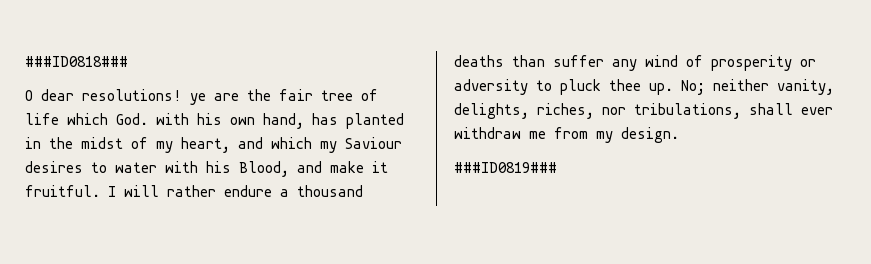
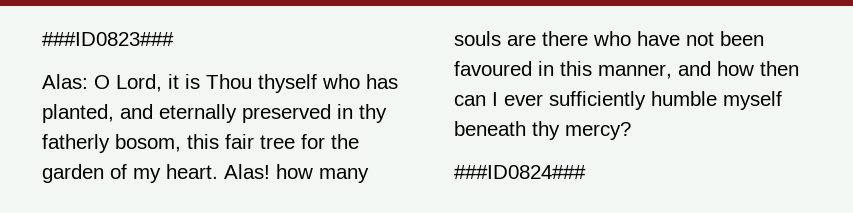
[25,56,128,67] [25,89,378,105] [25,113,404,129] [25,137,402,153] [25,161,388,177] [25,185,363,197] [454,55,816,71] [454,79,834,95] [454,103,833,119] [454,127,679,143] [454,162,557,173] ###ID0818### // O dear resolutions! ye are the fair tree of life which God. with his own hand, has planted in the midst of my heart, and which my Saviour desires to water with his Blood, and make it fruitful. I will rather endure a thousand deaths than suffer any wind of prosperity or adversity to pluck thee up. No; neither vanity, delights, riches, nor tribulations, shall ever withdraw me from my design. // ###ID0819### -> [42,32,174,46] [42,74,398,93] [42,104,387,123] [42,134,359,153] [42,164,369,183] [454,31,764,46] [454,61,799,79] [454,91,782,110] [454,121,631,140] [454,165,586,179] ###ID0823### // Alas: O Lord, it is Thou thyself who has planted, and eternally preserved in thy fatherly bosom, this fair tree for the garden of my heart. Alas! how many souls are there who have not been favoured in this manner, and how then can I ever sufficiently humble myself beneath thy mercy? // ###ID0824###

